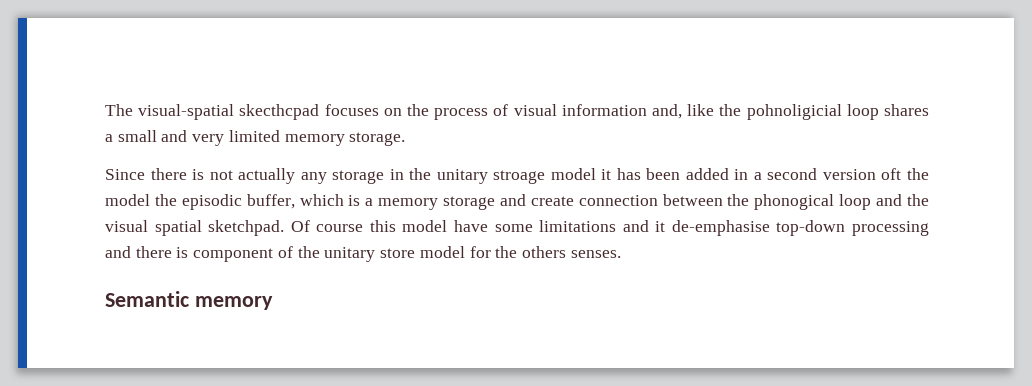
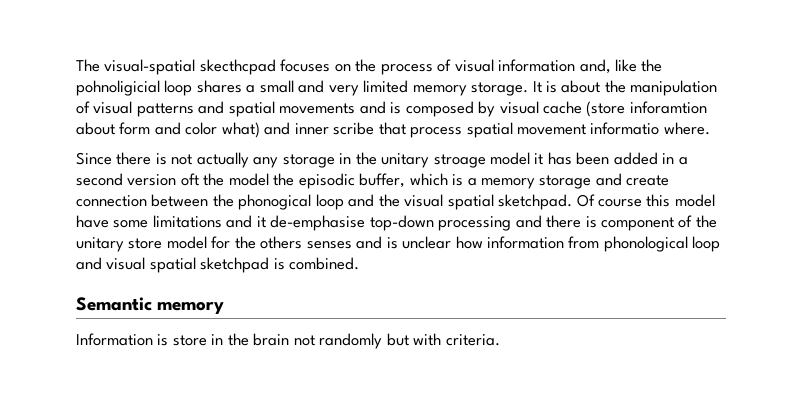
(406, 139) none -> [532,80,718,96] [76,101,707,117] [76,122,710,138] It is about the manipulation of visual patterns and spatial movements and is composed by visual cache (store inforamtion about form and color what) and inner scribe that process spatial movement informatio where.
[570,250,621,258] [105,291,273,310] senses. // Semantic memory -> [306,236,721,252] [76,257,360,273] [76,297,225,314] [76,333,500,349] senses and is unclear how information from phonological loop and visual spatial sketchpad is combined. // Semantic memory // Information is store in the brain not randomly but with criteria.

